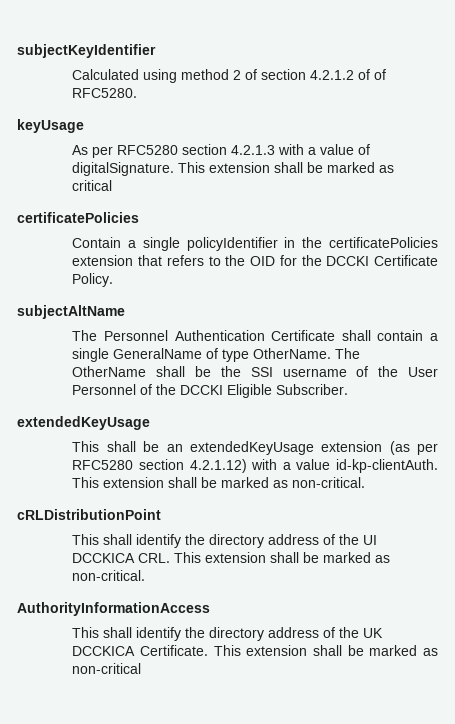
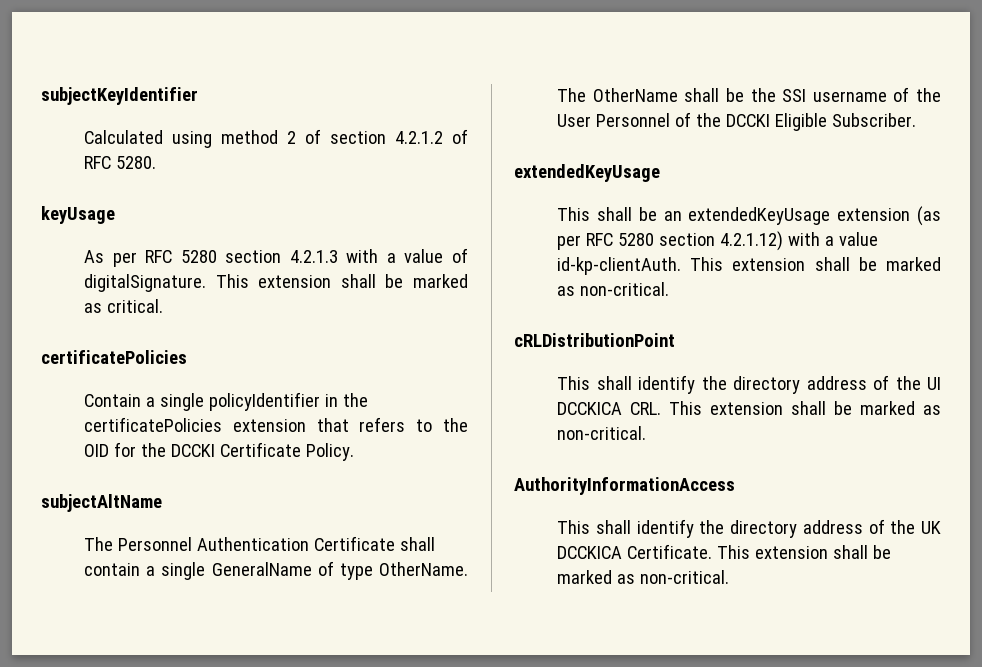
[374,69,387,80] [72,88,138,98] of RFC5280. -> [84,156,157,169] RFC 5280.
[117,145,179,155] RFC5280 -> [145,250,217,263] RFC 5280
[72,180,113,191] critical -> [107,299,164,313] critical.
[72,460,134,470] RFC5280 -> [586,233,655,246] RFC 5280
[72,663,142,674] non-critical -> [640,570,730,584] non-critical.

